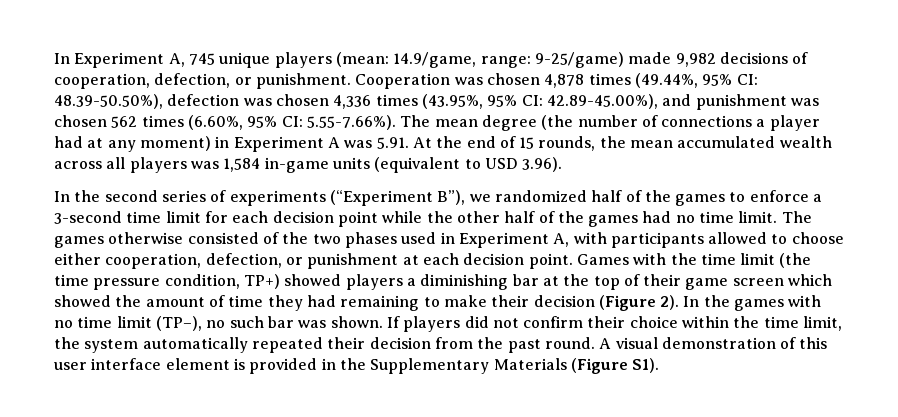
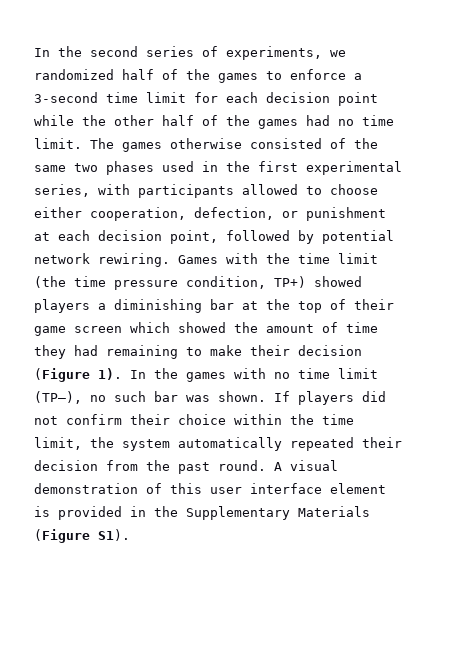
[54,52,809,68] [54,73,758,89] [54,94,819,110] [54,115,820,131] [54,136,832,152] [54,157,563,173] [54,191,70,202] In Experiment A, 745 unique players (mean: 14.9/game, range: 9-25/game) made 9,982 decisions of cooperation, defection, or punishment. Cooperation was chosen 4,878 times (49.44%, 95% CI: 48.39-50.50%), defection was chosen 4,336 times (43.95%, 95% CI: 42.89-45.00%), and punishment was chosen 562 times (6.60%, 95% CI: 5.55-7.66%). The mean degree (the number of connections a player had at any moment) in Experiment A was 5.91. At the end of 15 rounds, the mean accumulated wealth across all players was 1,584 in-game units (equivalent to USD 3.96). // In -> [34,48,50,57] In
[229,190,466,206] experiments (“Experiment B”), -> [226,46,322,60] experiments,
(309, 238) none -> [34,165,66,172] same
[458,232,570,248] Experiment A, -> [226,161,402,175] [34,184,90,197] the first experimental series,
[528,253,573,269] point. -> [170,230,394,244] [34,253,170,267] point, followed by potential network rewiring.
[660,295,680,310] 2). -> [98,368,122,380] 1).

